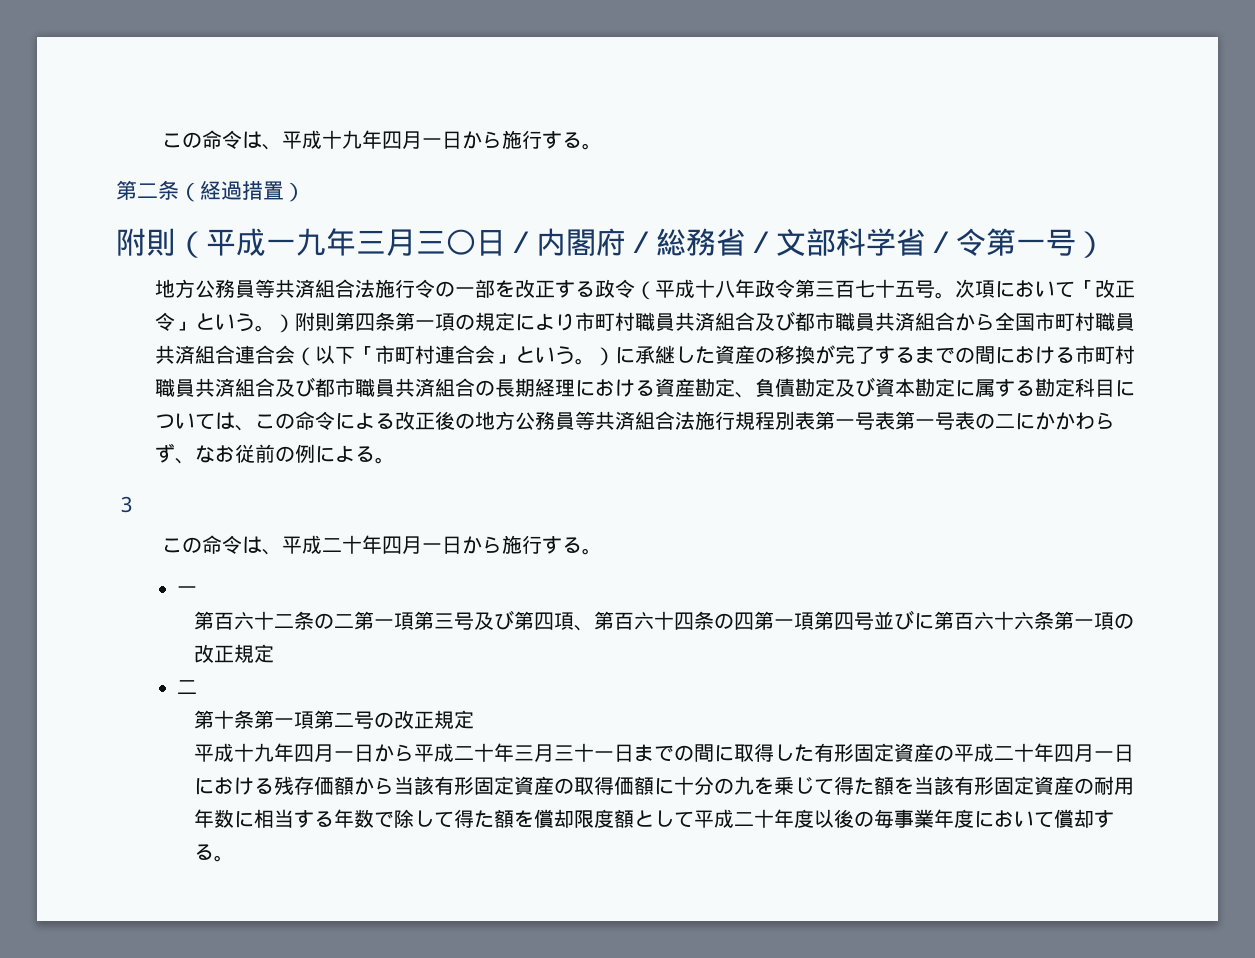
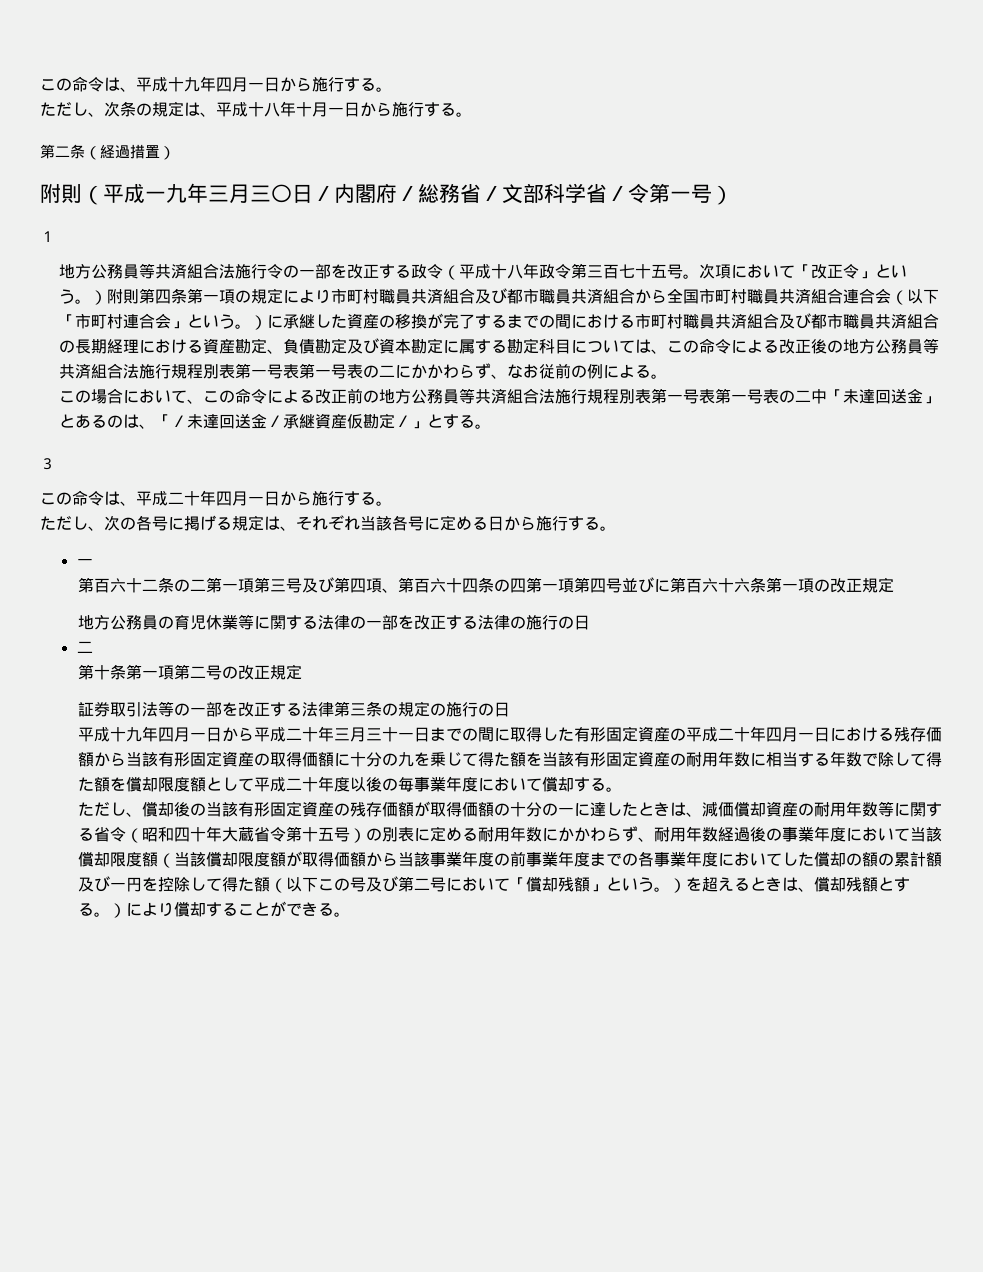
(603, 146) none -> [40,101,472,117] // ただし、次条の規定は、平成十八年十月一日から施行する。
(1106, 244) none -> [40,231,55,242] // １
(395, 460) none -> [59,388,940,404] [59,413,492,429] // この場合において、この命令による改正前の地方公務員等共済組合法施行規程別表第一号表第一号表の二中「未達回送金」とあるのは、「／未達回送金／承継資産仮勘定／」とする。
(603, 551) none -> [40,515,616,531] // ただし、次の各号に掲げる規定は、それぞれ当該各号に定める日から施行する。
(274, 653) none -> [78,614,591,630] // 地方公務員の育児休業等に関する法律の一部を改正する法律の施行の日
(474, 719) none -> [78,701,511,717] // 証券取引法等の一部を改正する法律第三条の規定の施行の日
(234, 858) none -> [78,801,943,817] [78,826,943,843] [78,851,943,868] [78,876,911,893] [78,901,351,918] // ただし、償却後の当該有形固定資産の残存価額が取得価額の十分の一に達したときは、減価償却資産の耐用年数等に関する省令（昭和四十年大蔵省令第十五号）の別表に定める耐用年数にかかわらず、耐用年数経過後の事業年度において当該償却限度額（当該償却限度額が取得価額から当該事業年度の前事業年度までの各事業年度においてした償却の額の累計額及び一円を控除して得た額（以下この号及び第二号において「償却残額」という。）を超えるときは、償却残額とする。）により償却することができる。

